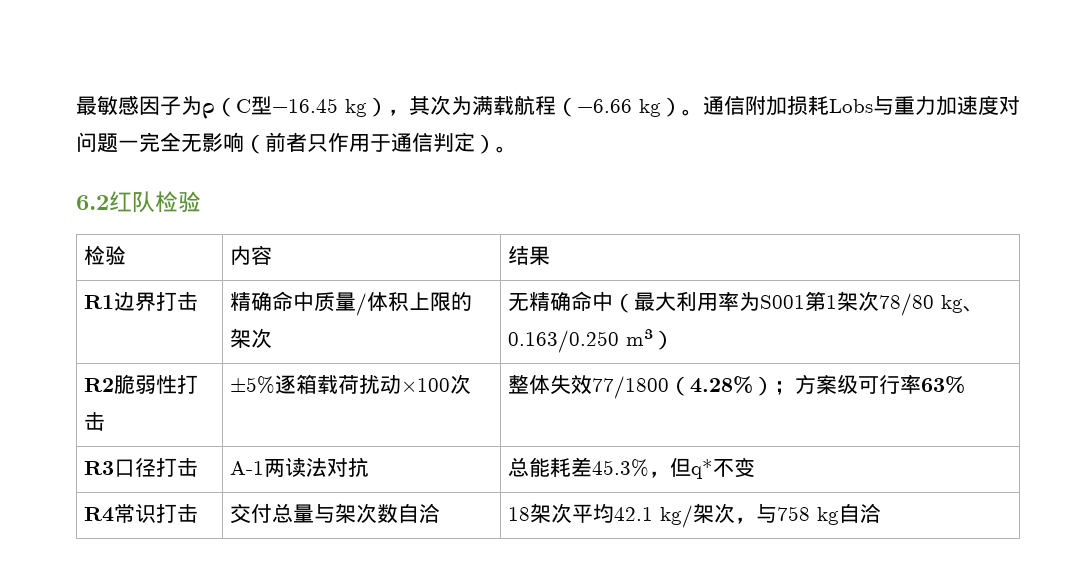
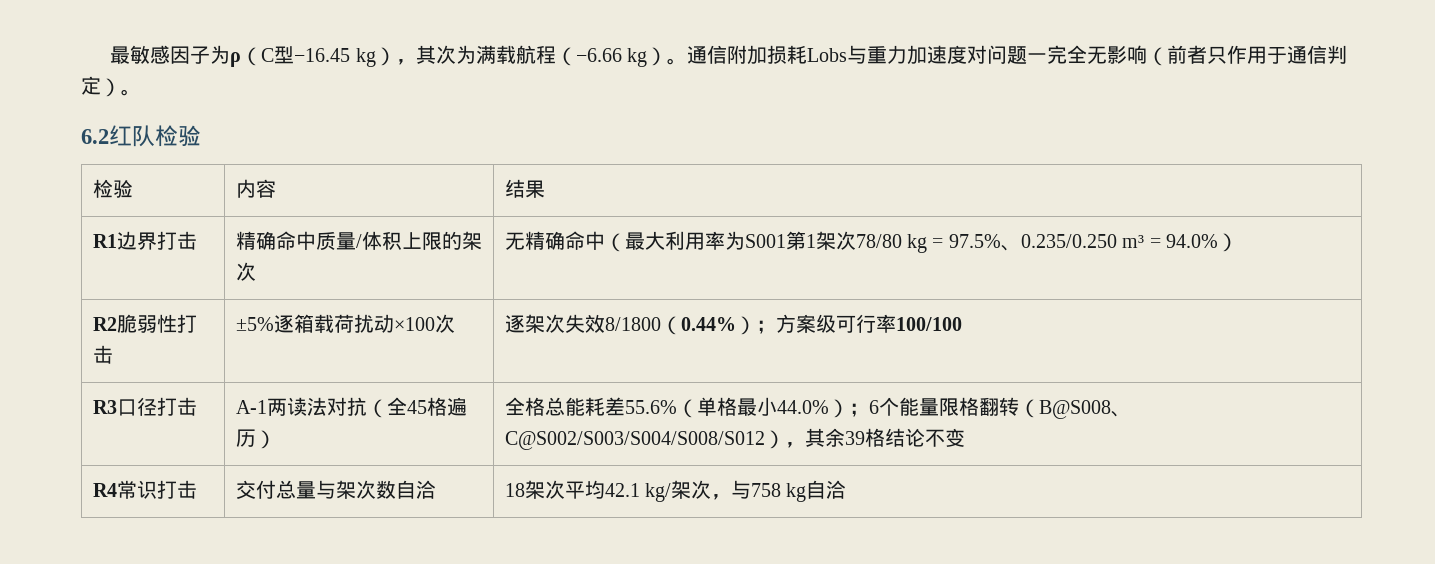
[963,305,985,312] [508,329,654,353] 、0.163/0.250 m³ -> [932,234,1219,251] = 97.5%、0.235/0.250 m³ = 94.0%
[508,374,754,399] 整体失效77/1800（4.28% -> [504,314,736,335] 逐架次失效8/1800（0.44%
[921,376,966,393] 63% -> [895,317,962,331] 100/100
[508,457,714,479] | 总能耗差45.3%，但q* -> [366,397,467,418] [235,429,276,449] [504,397,1131,419] [504,428,925,450] （全45格遍历） | 全格总能耗差55.6%（单格最小44.0%）；6个能量限格翻转（B@S008、C@S002/S003/S004/S008/S012），其余39格结论

